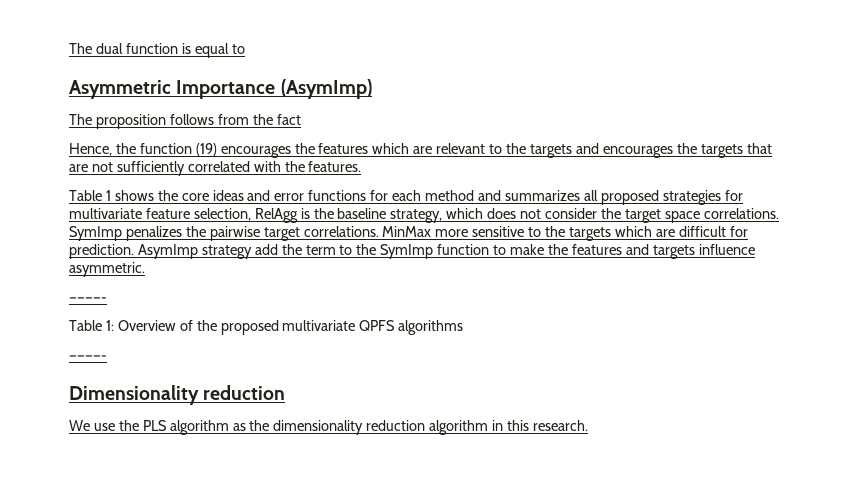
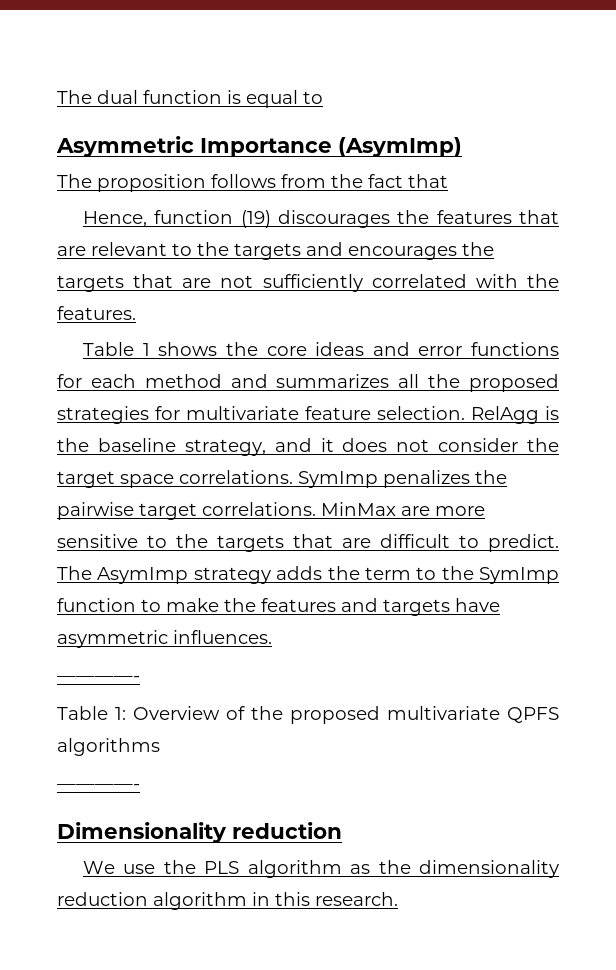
(301, 119) none -> [408,174,448,188] that
[115,143,136,154] the -> (147, 219) none
[220,143,410,158] encourages the features which -> [277,210,559,228] discourages the features that
(598, 195) none -> [428,374,461,388] the
[193,208,251,221] selection, -> [377,406,465,420] selection.
[446,208,484,219] which -> [274,438,334,452] and it
(432, 231) none -> [401,506,430,516] are
[614,226,652,237] which -> [293,534,333,548] that
[729,226,748,237] [69,244,134,259] for prediction. -> [459,534,559,552] [57,566,92,580] to predict. The
[254,244,278,255] add -> [276,566,323,580] adds
[698,244,755,255] [69,262,145,277] influence asymmetric. -> [455,598,500,612] [57,630,272,648] have asymmetric influences.

